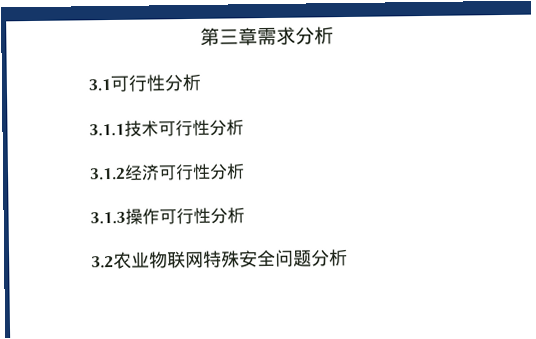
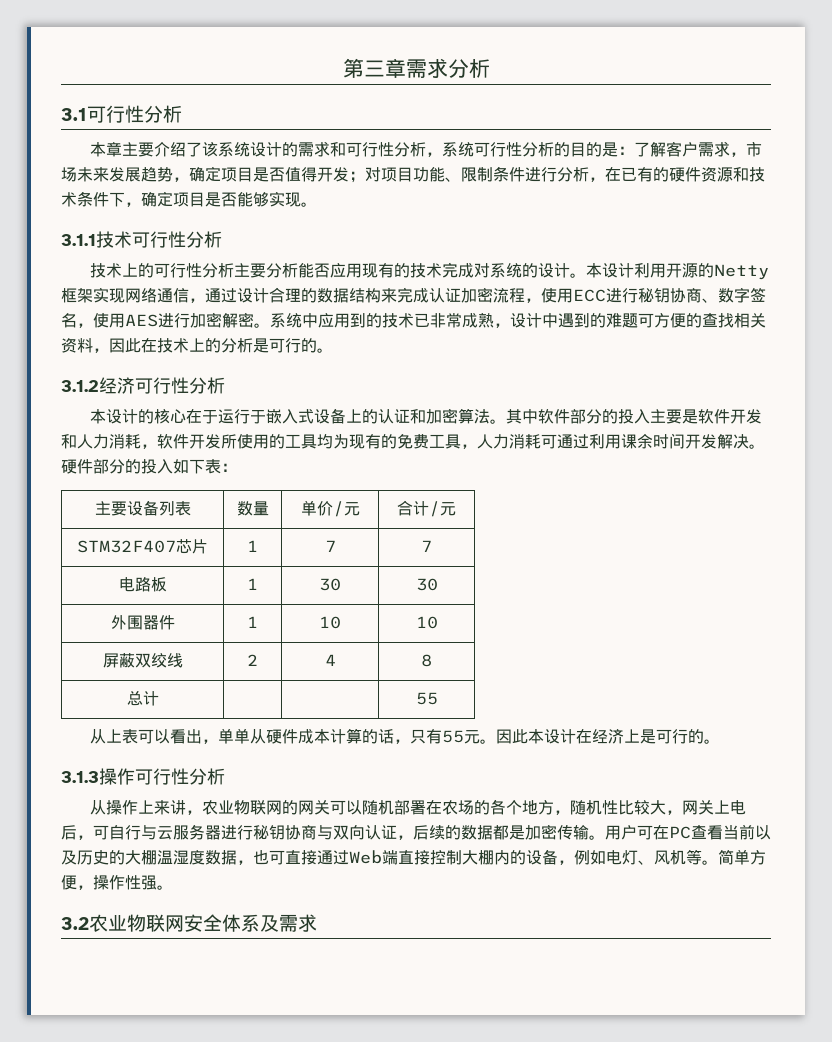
(201, 82) none -> [89,141,762,157] [61,166,765,183] [61,191,317,207] // 本章主要介绍了该系统设计的需求和可行性分析，系统可行性分析的目的是：了解客户需求，市场未来发展趋势，确定项目是否值得开发；对项目功能、限制条件进行分析，在已有的硬件资源和技术条件下，确定项目是否能够实现。
(244, 127) none -> [89,262,769,280] [61,287,766,303] [61,312,766,328] [61,338,333,353] // 技术上的可行性分析主要分析能否应用现有的技术完成对系统的设计。本设计利用开源的Netty框架实现网络通信，通过设计合理的数据结构来完成认证加密流程，使用ECC进行秘钥协商、数字签名，使用AES进行加密解密。系统中应用到的技术已非常成熟，设计中遇到的难题可方便的查找相关资料，因此在技术上的分析是可行的。
(245, 171) none -> [89,408,762,424] [61,433,765,449] [61,459,237,474] [94,500,191,516] [236,501,269,516] [300,500,360,517] [397,500,456,517] [77,539,208,554] [247,540,258,552] [324,540,336,552] [421,540,432,552] [118,577,167,592] [247,578,258,590] [319,578,341,591] [415,578,438,591] [110,615,175,630] [247,616,258,628] [319,616,341,629] [415,616,438,629] [102,653,183,668] [247,654,258,666] [324,654,336,666] [421,654,432,667] [126,691,159,706] [415,692,438,705] [89,728,720,744] // 本设计的核心在于运行于嵌入式设备上的认证和加密算法。其中软件部分的投入主要是软件开发和人力消耗，软件开发所使用的工具均为现有的免费工具，人力消耗可通过利用课余时间开发解决。硬件部分的投入如下表： // 主要设备列表 | 数量 | 单价/元 | 合计/元 // STM32F407芯片 | 1 | 7 | 7 // 电路板 | 1 | 30 | 30 // 外围器件 | 1 | 10 | 10 // 屏蔽双绞线 | 2 | 4 | 8 // 总计 | | | 55 // 从上表可以看出，单单从硬件成本计算的话，只有55元。因此本设计在经济上是可行的。
(245, 215) none -> [89,799,746,815] [61,824,771,840] [61,849,766,865] [61,875,173,890] // 从操作上来讲，农业物联网的网关可以随机部署在农场的各个地方，随机性比较大，网关上电后，可自行与云服务器进行秘钥协商与双向认证，后续的数据都是加密传输。用户可在PC查看当前以及历史的大棚温湿度数据，也可直接通过Web端直接控制大棚内的设备，例如电灯、风机等。简单方便，操作性强。
[203,248,348,268] 特殊安全问题分析 -> [184,914,317,932] 安全体系及需求

